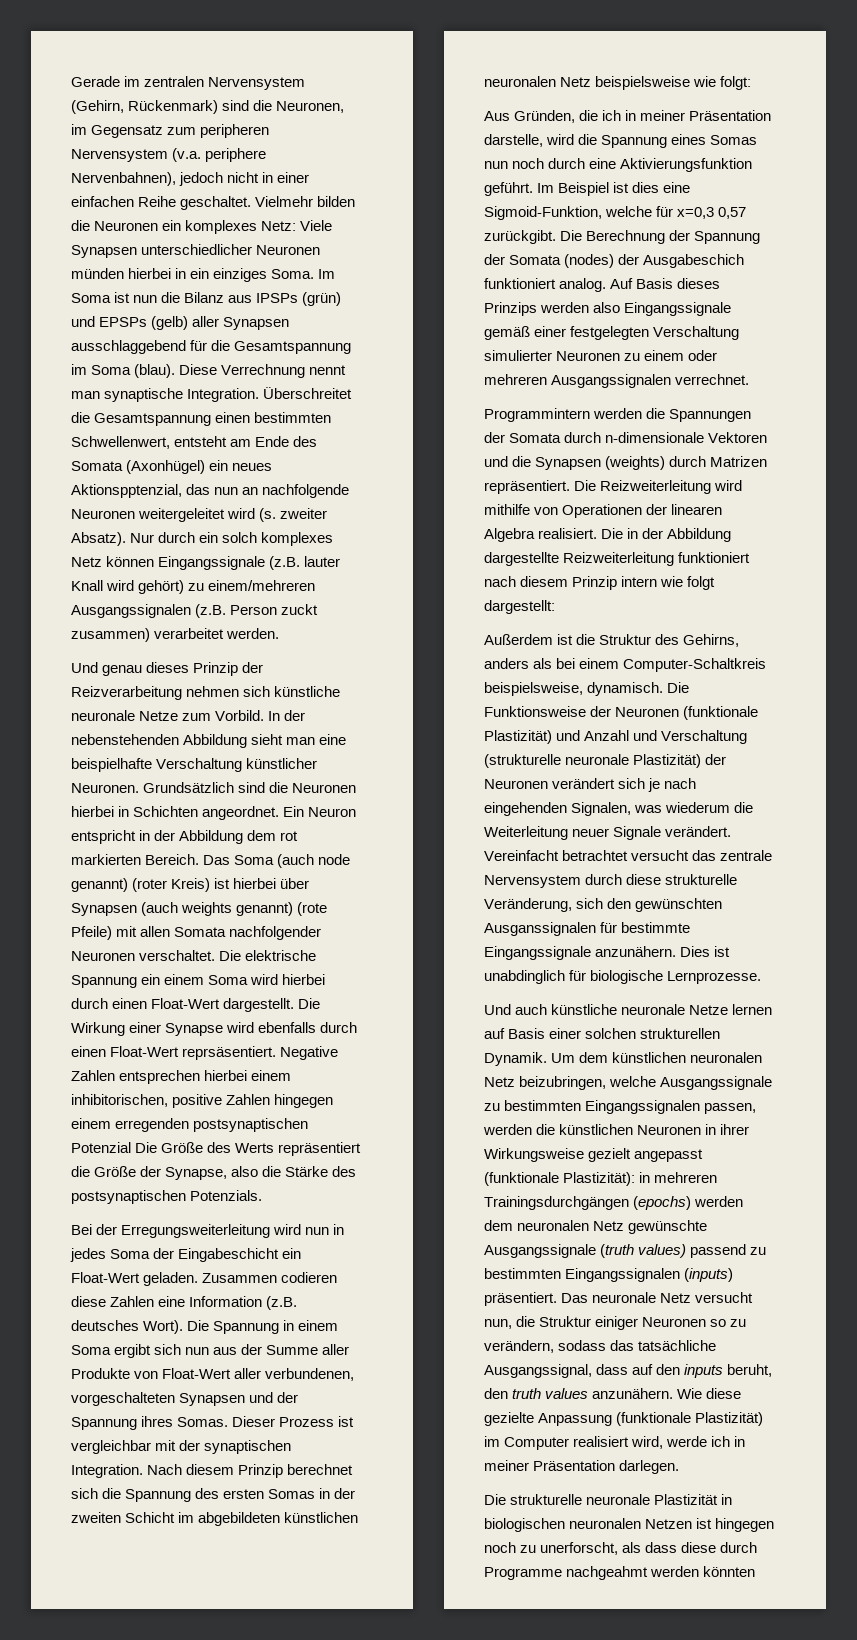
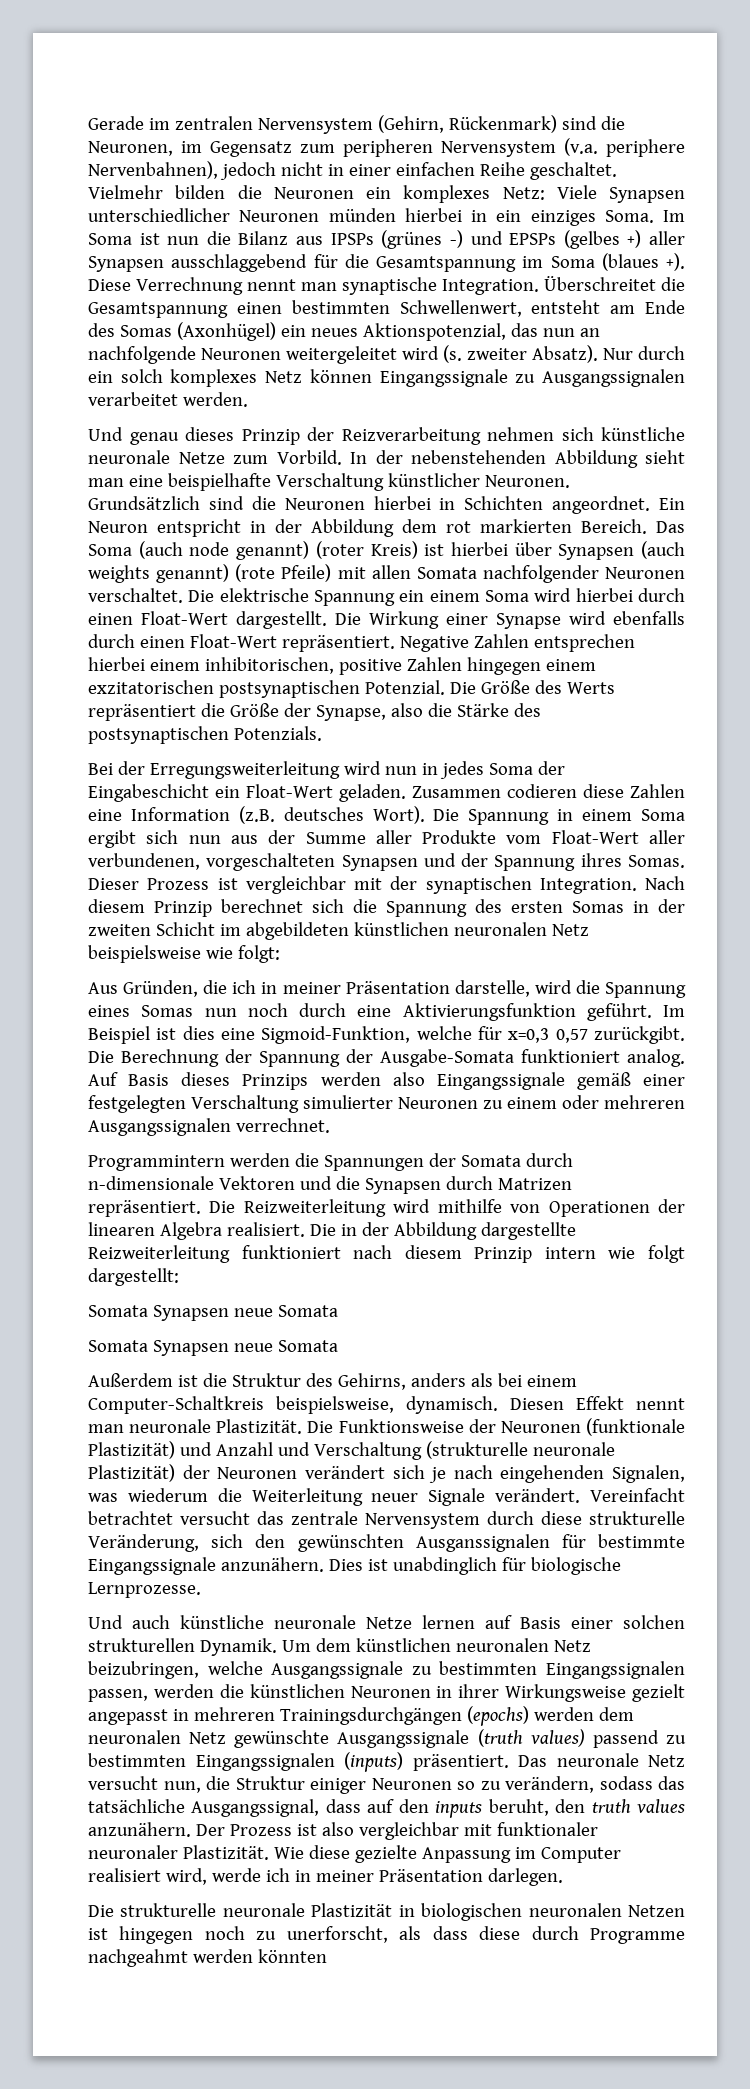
[302,292,342,306] [71,316,189,330] (grün) und EPSPs (gelb) -> [381,230,642,249] (grünes -) und EPSPs (gelbes +)
[134,364,176,378] (blau). -> [601,253,685,271] (blaues +).
[71,461,123,471] Somata -> [119,325,172,337] Somas
[71,484,182,498] Aktionspptenzial, -> [362,323,506,341] Aktionspotenzial,
[269,556,341,570] [71,580,316,594] [71,604,319,618] [71,628,150,642] (z.B. lauter Knall wird gehört) zu einem/mehreren Ausgangssignalen (z.B. Person zuckt zusammen) -> [515,369,685,387] zu Ausgangssignalen
[182,1046,277,1060] reprsäsentiert. -> [281,635,395,652] repräsentiert.
[115,1118,309,1132] [71,1142,131,1153] erregenden postsynaptischen Potenzial -> [88,680,445,698] exzitatorischen postsynaptischen Potenzial.
[134,1371,159,1379] von -> [506,835,542,844] vom
[509,254,745,268] Somata (nodes) der Ausgabeschich -> [380,1049,514,1067] Ausgabe-Somata
[605,456,666,470] (weights) -> (441, 1186) none
(555, 607) none -> [88,1305,338,1321] [88,1340,338,1356] // Somata Synapsen neue Somata // Somata Synapsen neue Somata
(664, 689) none -> [510,1396,685,1410] [88,1419,303,1434] Diesen Effekt nennt man neuronale Plastizität.
[484,1172,636,1186] (funktionale Plastizität): -> (168, 1717) none
(674, 1393) none -> [195,1822,598,1840] [88,1845,269,1860] Der Prozess ist also vergleichbar mit funktionaler neuronaler Plastizität.
[616,1412,764,1426] (funktionale Plastizität) -> (511, 1855) none

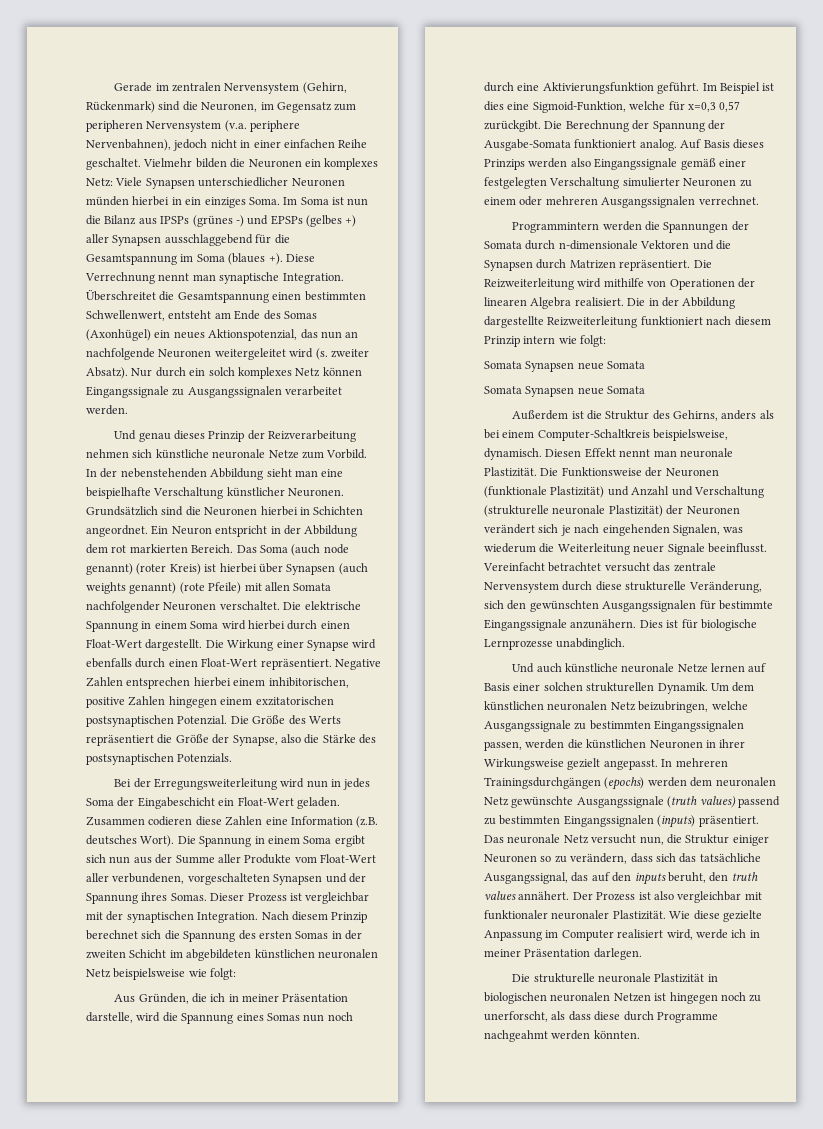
[399,590,425,602] ein -> [141,621,152,629] in
[647,1245,685,1263] [88,1268,179,1286] folgt dargestellt: -> [580,335,607,347] folgt:
[495,1488,581,1503] verändert. -> [707,543,767,553] beeinflusst.
[415,1534,550,1552] Ausganssignalen -> [602,600,697,612] Ausgangssignalen
[392,1557,497,1575] unabdinglich -> (679, 624) none
[88,1582,201,1598] Lernprozesse. -> [484,638,626,650] Lernprozesse unabdinglich.
[88,1709,189,1725] angepasst in -> [603,759,673,770] angepasst. In
[599,1776,653,1790] sodass -> [630,853,676,863] dass sich
[325,1799,361,1813] dass -> [571,872,589,882] das
[88,1822,191,1837] anzunähern. -> [518,891,570,900] annähert.
[257,1949,327,1963] könnten -> [593,1030,640,1039] könnten.

